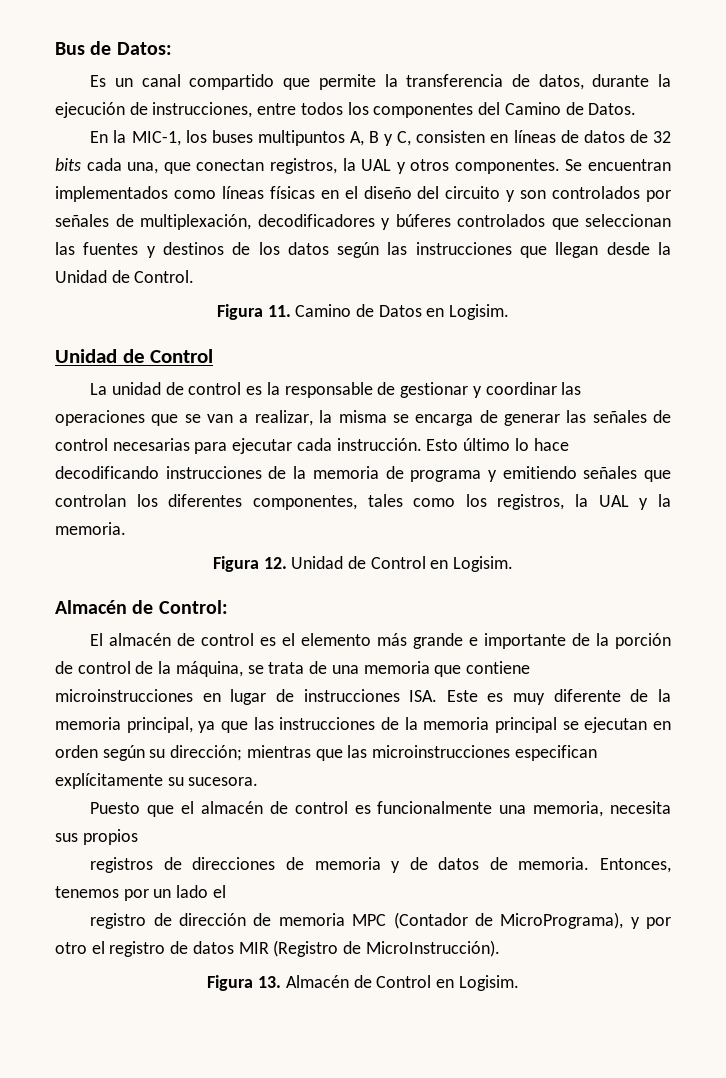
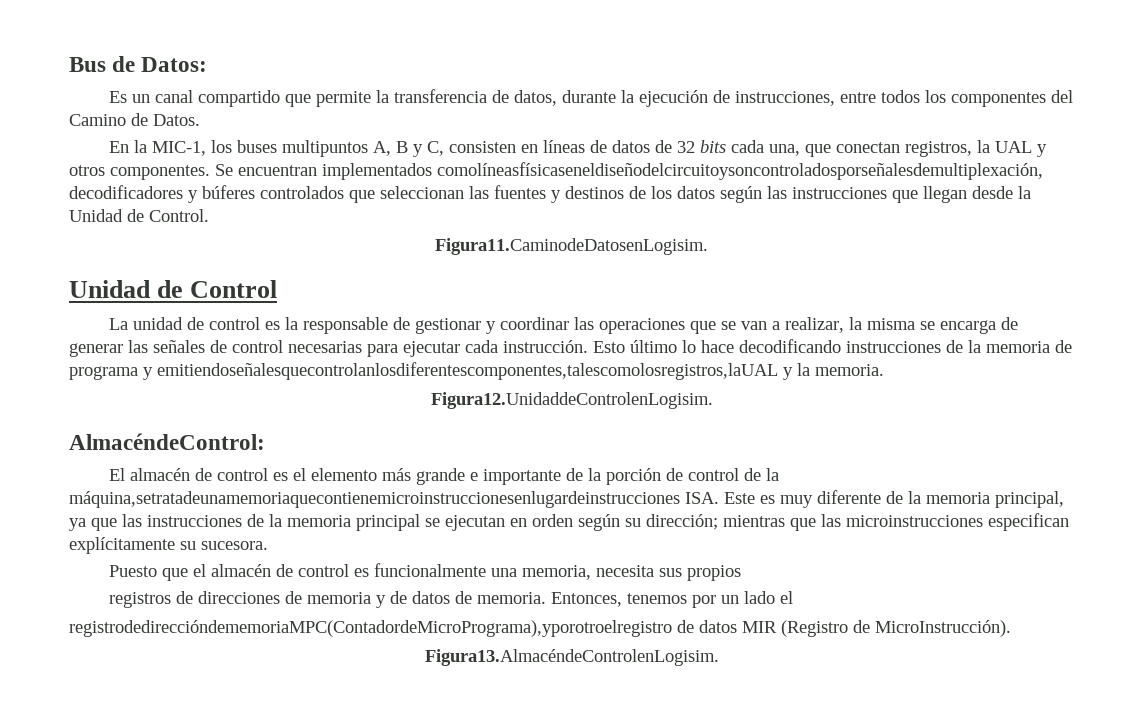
[173,186,672,202] [55,214,251,230] como líneas físicas en el diseño del circuito y son controlados por señales de multiplexación, -> [437,162,1043,180] comolíneasfísicaseneldiseñodelcircuitoysoncontroladosporseñalesdemultiplexación,
[216,304,510,320] Figura 11. Camino de Datos en Logisim. -> [435,238,708,255] Figura11.CaminodeDatosenLogisim.
[502,466,671,482] [55,494,671,510] [55,522,126,535] [212,556,514,572] [55,600,228,614] emitiendo señales que controlan los diferentes componentes, tales como los registros, la UAL y la memoria. // Figura 12. Unidad de Control en Logisim. // Almacén de Control: -> [157,362,884,380] [430,392,713,409] [69,433,265,450] emitiendoseñalesquecontrolanlosdiferentescomponentes,talescomolosregistros,laUAL y la memoria. // Figura12.UnidaddeControlenLogisim. // AlmacéndeControl:
[175,661,530,677] [55,689,400,705] máquina, se trata de una memoria que contiene microinstrucciones en lugar de instrucciones -> [69,491,680,508] máquina,setratadeunamemoriaquecontienemicroinstruccionesenlugardeinstrucciones
[90,912,672,929] [55,941,166,957] registro de dirección de memoria MPC (Contador de MicroPrograma), y por otro el registro -> [69,620,672,637] registrodedireccióndememoriaMPC(ContadordeMicroPrograma),yporotroelregistro
[207,975,519,991] Figura 13. Almacén de Control en Logisim. -> [424,649,719,666] Figura13.AlmacéndeControlenLogisim.

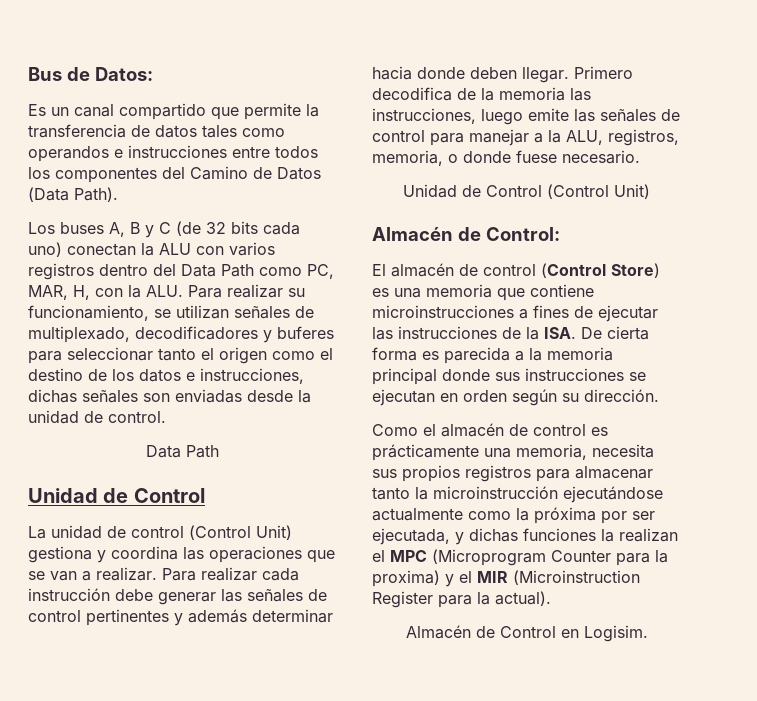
[513,90,835,107] datos, durante la ejecución de instrucciones, -> [155,125,285,138] [28,145,227,162] datos tales como operandos e instrucciones
[153,114,200,126] [108,140,1047,157] [69,162,1043,180] [69,185,1031,203] [69,209,209,222] [435,238,708,255] Datos. // En la MIC-1, los buses multipuntos A, B y C, consisten en líneas de datos de 32 bits cada una, que conectan registros, la UAL y otros componentes. Se encuentran implementados comolíneasfísicaseneldiseñodelcircuitoysoncontroladosporseñalesdemultiplexación, decodificadores y búferes controlados que seleccionan las fuentes y destinos de los datos según las instrucciones que llegan desde la Unidad de Control. // Figura11.CaminodeDatosenLogisim. -> [277,167,321,180] [28,187,118,202] [28,221,300,238] [28,242,275,257] [28,263,334,280] [28,284,305,300] [28,305,314,321] [28,326,334,343] [28,347,333,364] [28,368,304,384] [28,389,311,403] [28,410,166,424] [146,445,219,458] Datos (Data Path). // Los buses A, B y C (de 32 bits cada uno) conectan la ALU con varios registros dentro del Data Path como PC, MAR, H, con la ALU. Para realizar su funcionamiento, se utilizan señales de multiplexado, decodificadores y buferes para seleccionar tanto el origen como el destino de los datos e instrucciones, dichas señales son enviadas desde la unidad de control. // Data Path
[264,317,569,334] es la responsable de gestionar y coordinar -> [189,525,292,540] [28,546,178,563] (Control Unit) gestiona y coordina
[784,317,1018,334] realizar, la misma se encarga de -> [96,567,299,581] [28,588,153,601] realizar. Para realizar cada instrucción debe
[288,339,1072,357] [69,362,884,380] [430,392,713,409] [69,433,265,450] [108,468,779,485] [69,490,1064,508] [69,514,420,531] necesarias para ejecutar cada instrucción. Esto último lo hace decodificando instrucciones de la memoria de programa y emitiendoseñalesquecontrolanlosdiferentescomponentes,talescomolosregistros,laUAL y la memoria. // Figura12.UnidaddeControlenLogisim. // AlmacéndeControl: // El almacén de control es el elemento más grande e importante de la porción de control de la máquina,setratadeunamemoriaquecontienemicroinstruccionesenlugardeinstrucciones ISA. Este es muy diferente de la memoria principal, ya que las instrucciones de la memoria principal -> [86,609,333,626] [372,66,633,83] [372,87,591,101] [372,108,680,125] [372,129,679,146] [372,150,640,166] [403,184,650,199] [372,227,560,241] [372,263,660,278] [372,284,594,301] [372,305,658,322] [372,326,649,340] [372,347,613,364] [372,368,624,385] pertinentes y además determinar hacia donde deben llegar. Primero decodifica de la memoria las instrucciones, luego emite las señales de control para manejar a la ALU, registros, memoria, o donde fuese necesario. // Unidad de Control (Control Unit) // Almacén de Control: // El almacén de control (Control Store) es una memoria que contiene microinstrucciones a fines de ejecutar las instrucciones de la ISA. De cierta forma es parecida a la memoria principal donde sus instrucciones
[646,513,1069,531] [69,537,268,554] [108,565,188,581] dirección; mientras que las microinstrucciones especifican explícitamente su sucesora. // Puesto que -> [584,389,659,402] [372,424,418,436] dirección. // Como
[373,563,486,577] funcionalmente -> [372,444,479,461] prácticamente
[108,591,793,608] [69,620,1011,637] [424,649,719,666] // registros de direcciones de memoria y de datos de memoria. Entonces, tenemos por un lado el // registrodedireccióndememoriaMPC(ContadordeMicroPrograma),yporotroelregistro de datos MIR (Registro de MicroInstrucción). // Figura13.AlmacéndeControlenLogisim. -> [465,465,653,482] [372,486,663,503] [372,507,655,524] [372,528,678,545] [372,549,668,566] [372,570,640,587] [372,591,551,608] [405,625,648,642] registros para almacenar tanto la microinstrucción ejecutándose actualmente como la próxima por ser ejecutada, y dichas funciones la realizan el MPC (Microprogram Counter para la proxima) y el MIR (Microinstruction Register para la actual). // Almacén de Control en Logisim.

